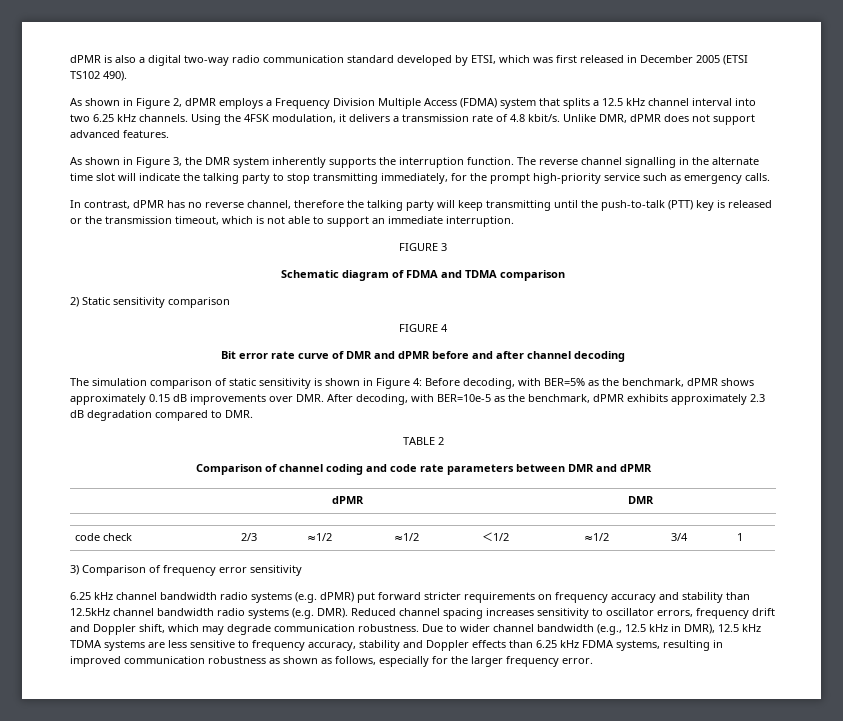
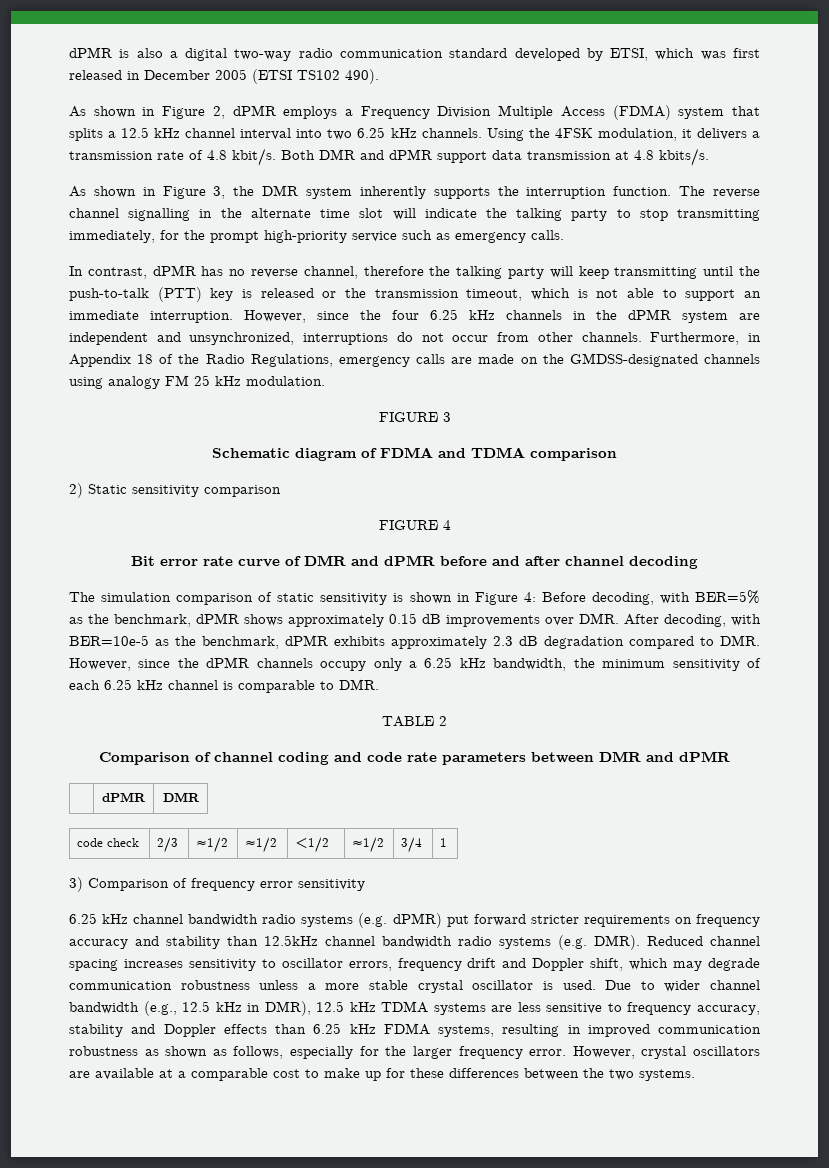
[563,114,755,125] [70,130,169,138] Unlike DMR, dPMR does not support advanced features. -> [281,148,709,166] Both DMR and dPMR support data transmission at 4.8 kbits/s.
(514, 221) none -> [244,309,760,323] [69,332,762,345] [69,353,760,367] [69,375,325,389] However, since the four 6.25 kHz channels in the dPMR system are independent and unsynchronized, interruptions do not occur from other channels. Furthermore, in Appendix 18 of the Radio Regulations, emergency calls are made on the GMDSS-designated channels using analogy FM 25 kHz modulation.
(253, 414) none -> [69,657,762,671] [69,679,379,693] However, since the dPMR channels occupy only a 6.25 kHz bandwidth, the minimum sensitivity of each 6.25 kHz channel is comparable to DMR.
[358,624,419,632] robustness. -> [180,980,596,993] robustness unless a more stable crystal oscillator is used.
(593, 661) none -> [572,1046,761,1059] [69,1068,695,1081] However, crystal oscillators are available at a comparable cost to make up for these differences between the two systems.

